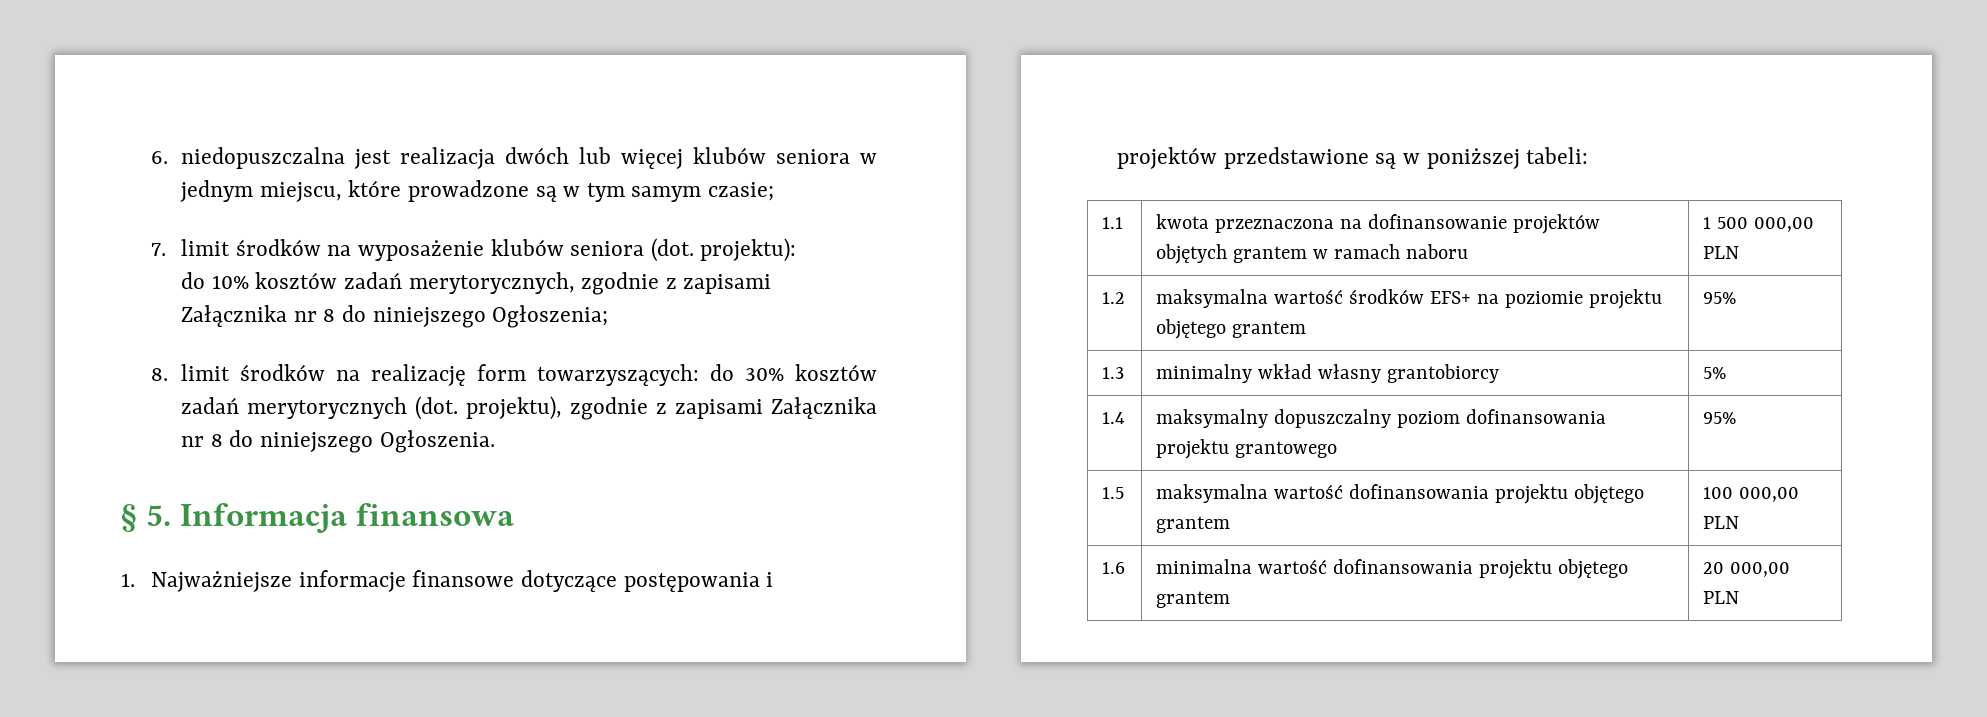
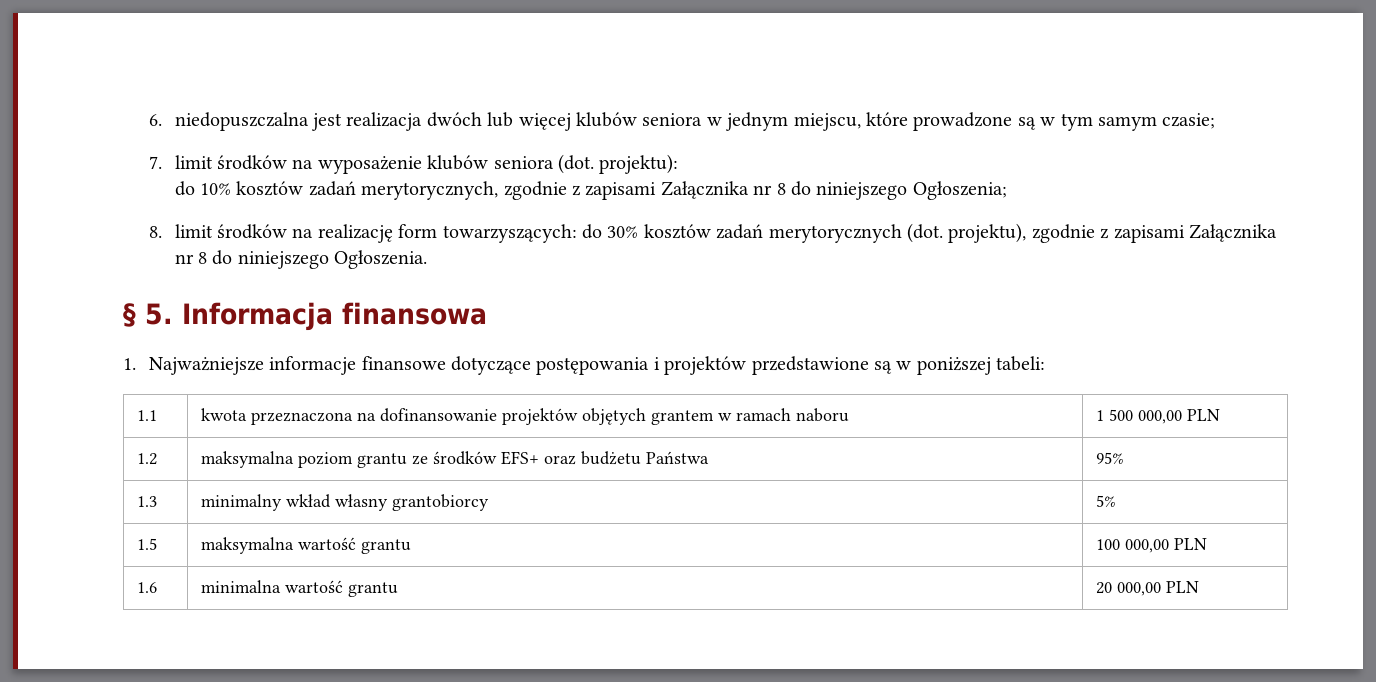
[1274,289,1662,309] [1156,319,1307,339] wartość środków EFS+ na poziomie projektu objętego grantem -> [298,451,710,468] poziom grantu ze środków EFS+ oraz budżetu Państwa
[1102,412,1126,424] [1156,409,1607,428] [1156,439,1338,459] [1703,412,1737,424] // 1.4 | maksymalny dopuszczalny poziom dofinansowania projektu grantowego | 95% -> (1116, 501) none
[1349,484,1644,504] [1156,516,1231,533] dofinansowania projektu objętego grantem -> [361,539,412,554] grantu
[1333,559,1628,579] [1156,591,1231,608] dofinansowania projektu objętego grantem -> [348,582,399,597] grantu

